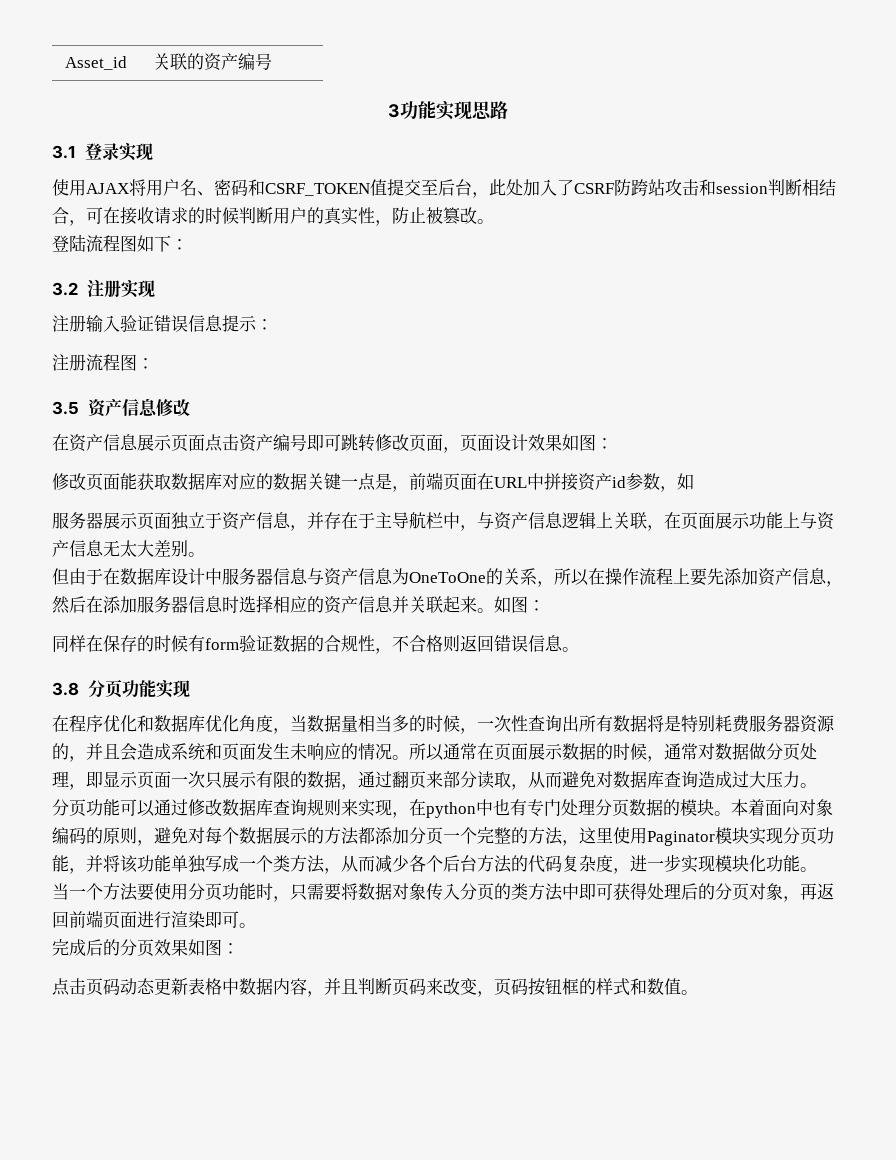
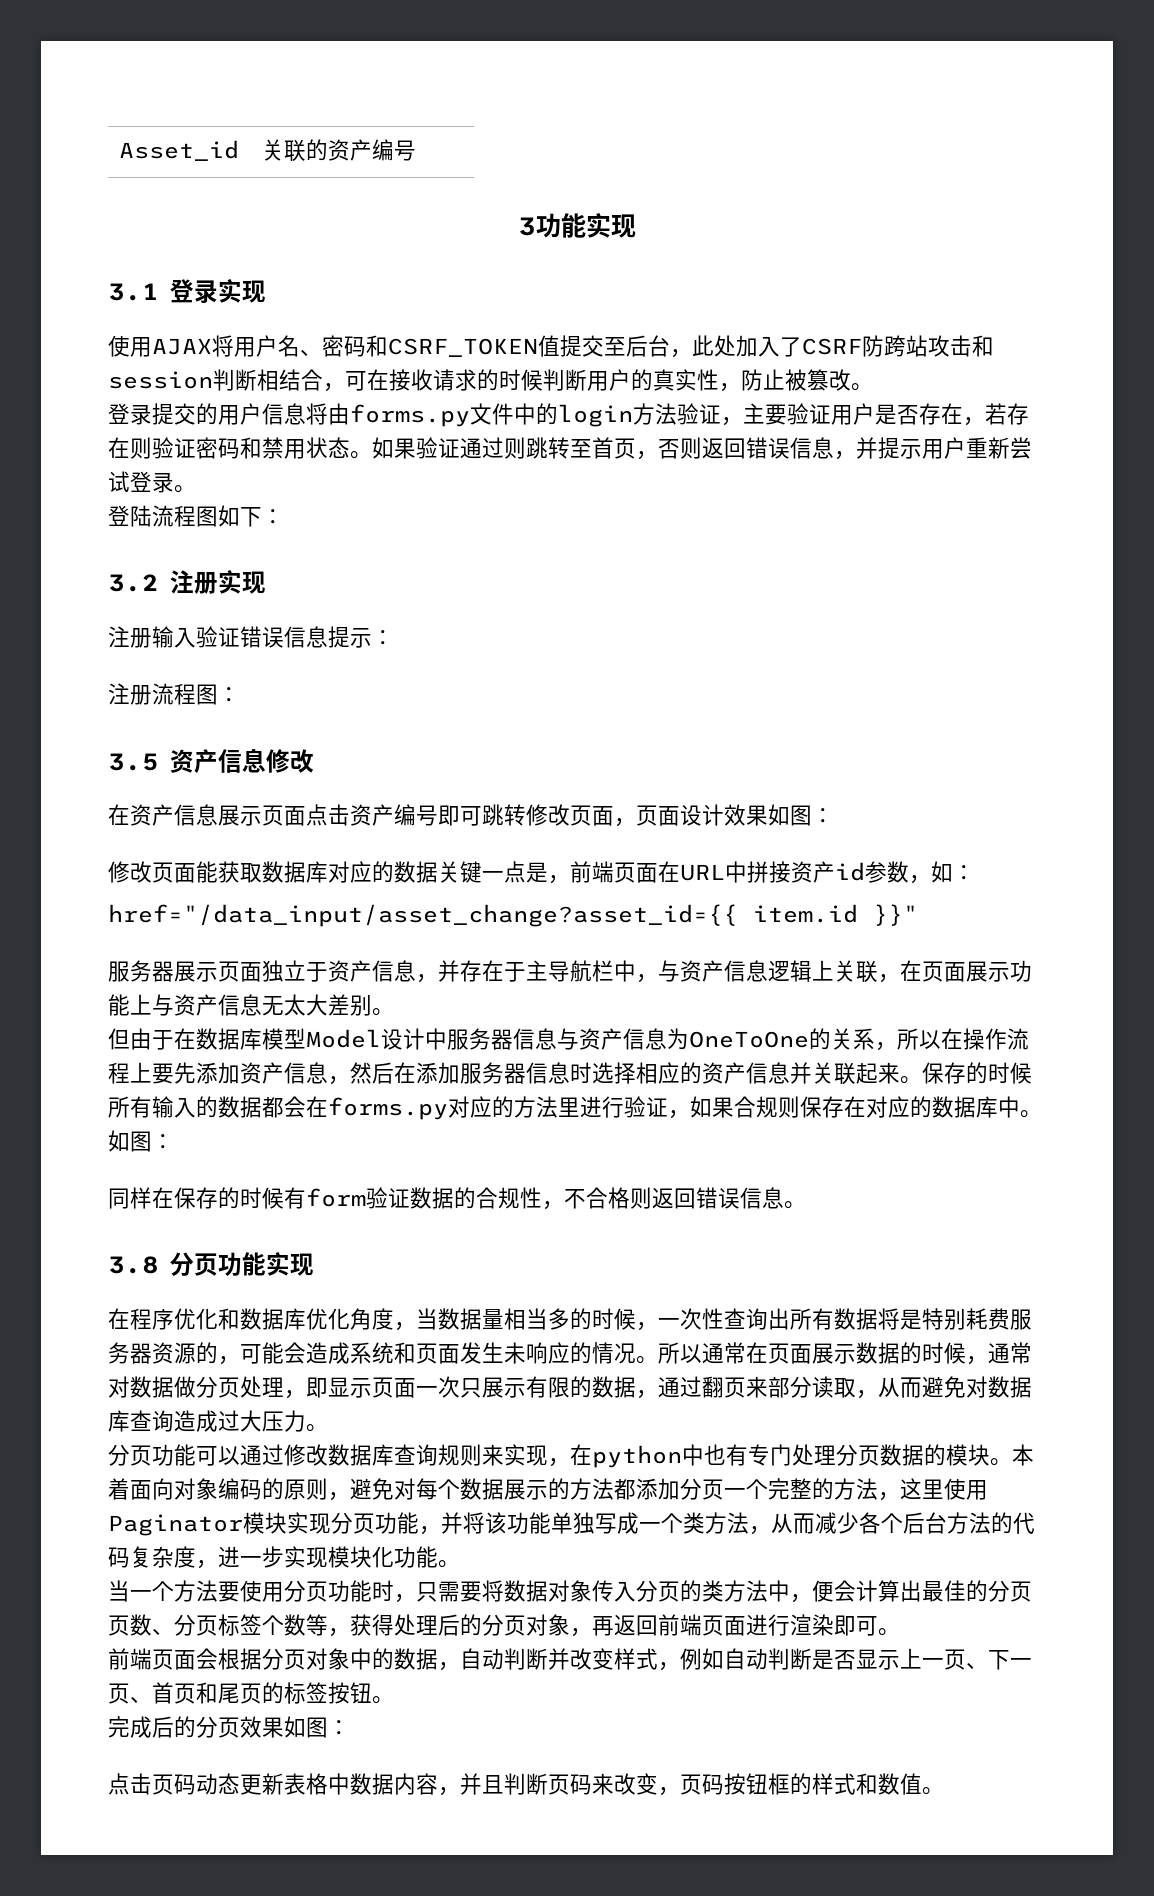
[472,101,508,120] 思路 -> (636, 226) none
(494, 221) none -> [108,403,1029,427] [108,437,1032,460] [108,471,196,493] // 登录提交的用户信息将由forms.py文件中的login方法验证，主要验证用户是否存在，若存在则验证密码和禁用状态。如果验证通过则跳转至首页，否则返回错误信息，并提示用户重新尝试登录。
(694, 481) none -> [953,865,975,880] [108,904,918,927] ： // href="/data_input/asset_change?asset_id={{ item.id }}"
(171, 576) none -> [262,1028,381,1050] 模型Model
(494, 610) none -> [922,1062,1032,1084] [108,1096,1042,1120] 保存的时候所有输入的数据都会在forms.py对应的方法里进行验证，如果合规则保存在对应的数据库中。
[86,743,120,760] 并且 -> [240,1342,284,1364] 可能
[579,883,613,900] 即可 -> [790,1580,1032,1603] [108,1614,350,1637] ，便会计算出最佳的分页页数、分页标签个数等，
(256, 925) none -> [108,1648,1032,1671] [108,1682,394,1704] // 前端页面会根据分页对象中的数据，自动判断并改变样式，例如自动判断是否显示上一页、下一页、首页和尾页的标签按钮。

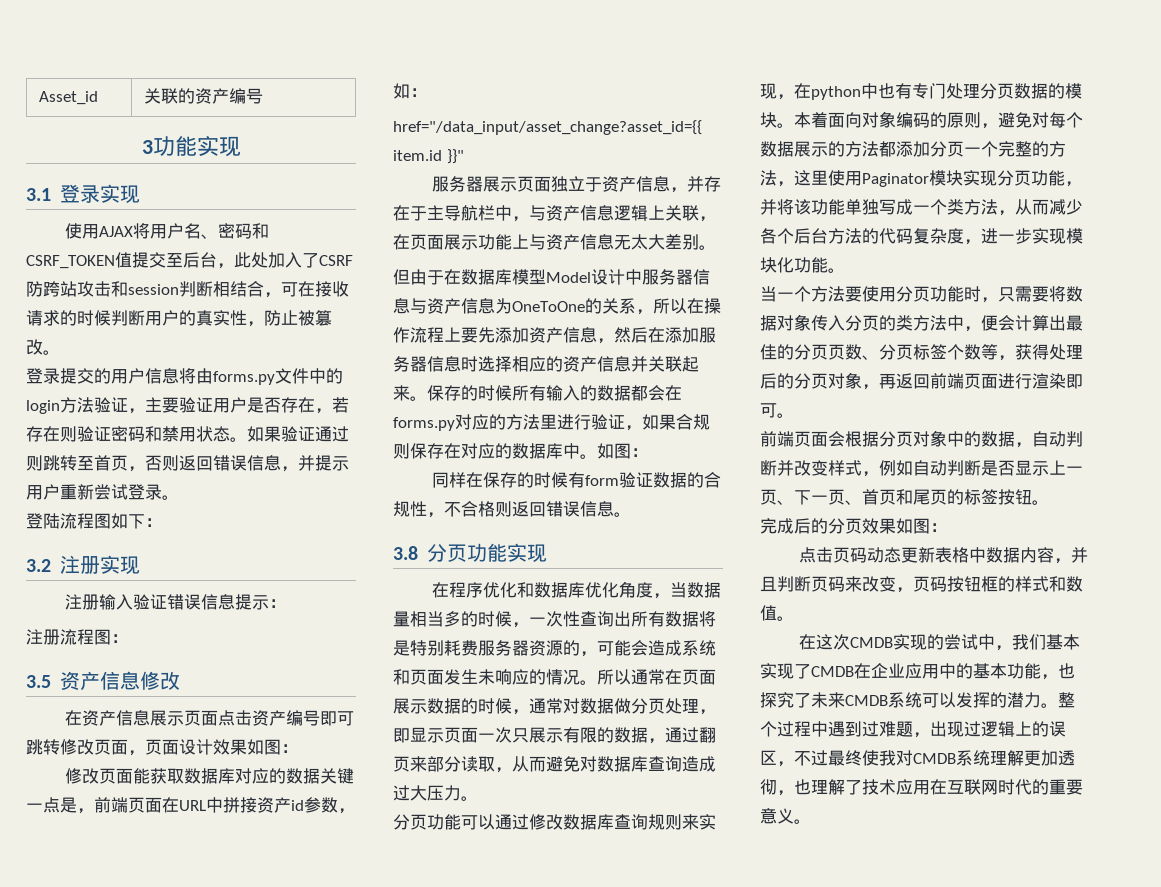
(944, 1791) none -> [798,634,1080,651] [760,663,1075,680] [760,692,1075,708] [760,721,1066,738] [760,750,1075,767] [760,779,1083,796] [760,808,811,824] // 在这次CMDB实现的尝试中，我们基本实现了CMDB在企业应用中的基本功能，也探究了未来CMDB系统可以发挥的潜力。整个过程中遇到过难题，出现过逻辑上的误区，不过最终使我对CMDB系统理解更加透彻，也理解了技术应用在互联网时代的重要意义。

